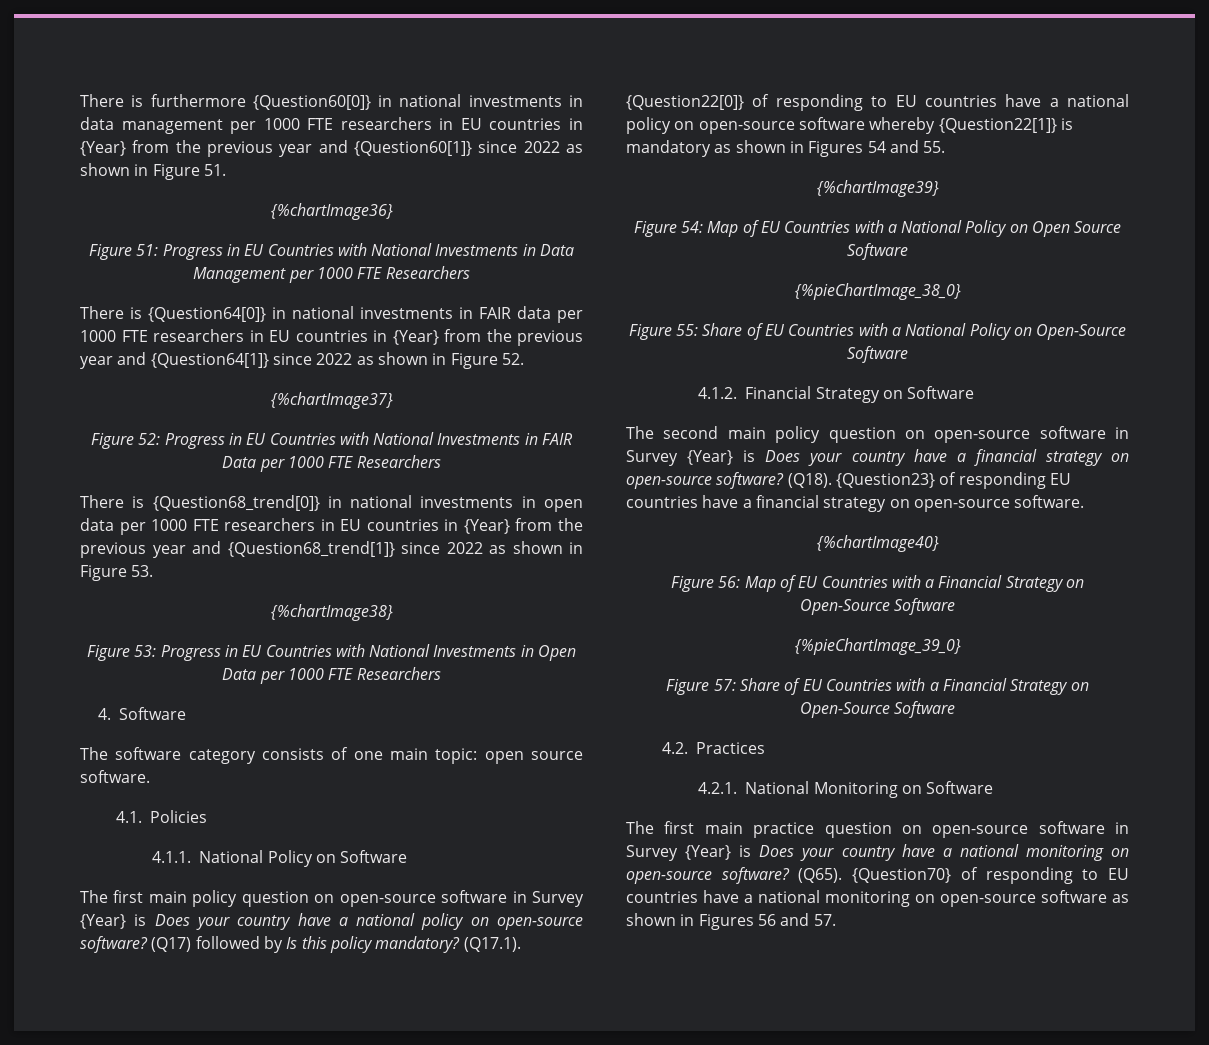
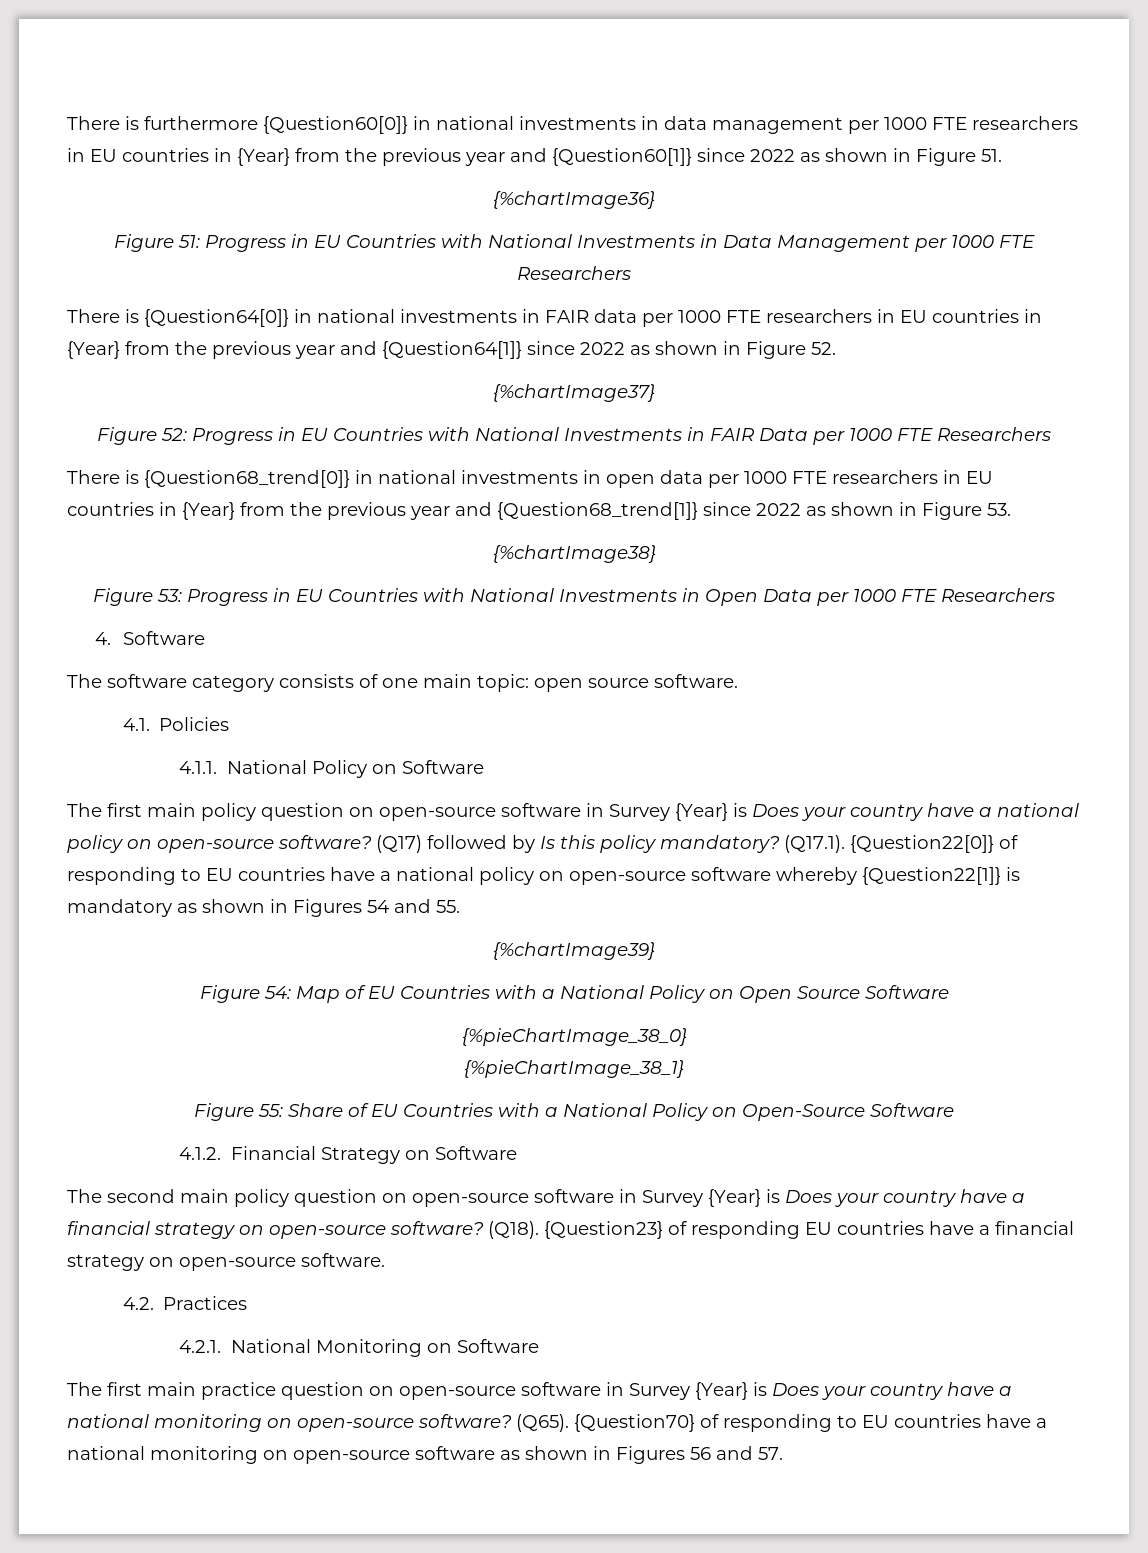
(961, 291) none -> [464,1060,684,1078] // {%pieChartImage_38_1}
[816,535,939,552] [670,575,1085,592] [799,598,956,615] [794,638,961,655] [666,678,1089,695] [799,701,956,718] // {%chartImage40} // Figure 56: Map of EU Countries with a Financial Strategy on Open-Source Software // {%pieChartImage_39_0} // Figure 57: Share of EU Countries with a Financial Strategy on Open-Source Software -> (385, 1260) none

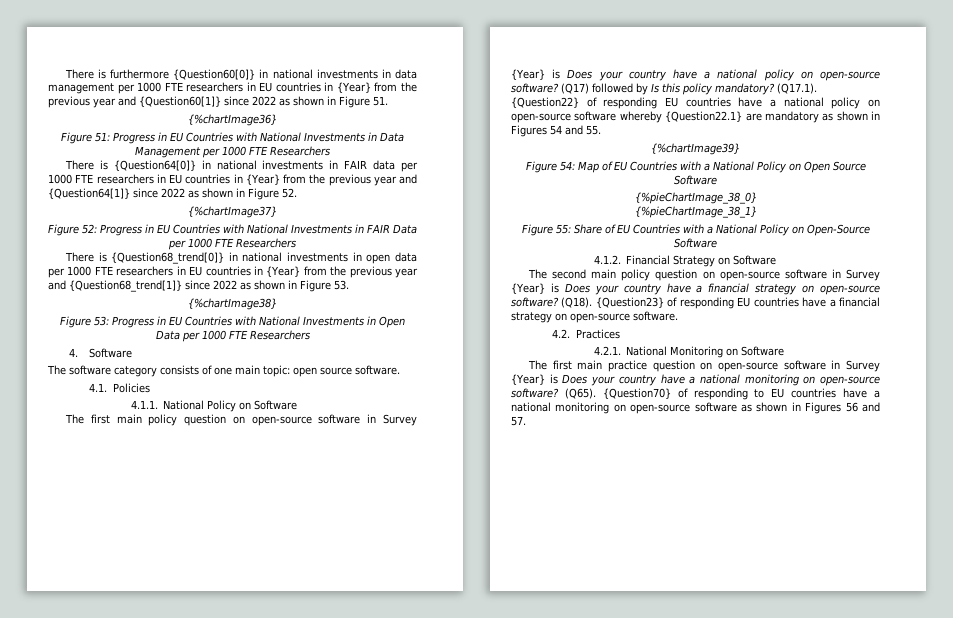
[850,835,1018,853] [67,867,201,885] {Question22[0]} of responding to -> [511,97,658,109] {Question22} of responding
[862,867,1020,885] {Question22[1]} is -> [665,111,762,122] {Question22.1} are

